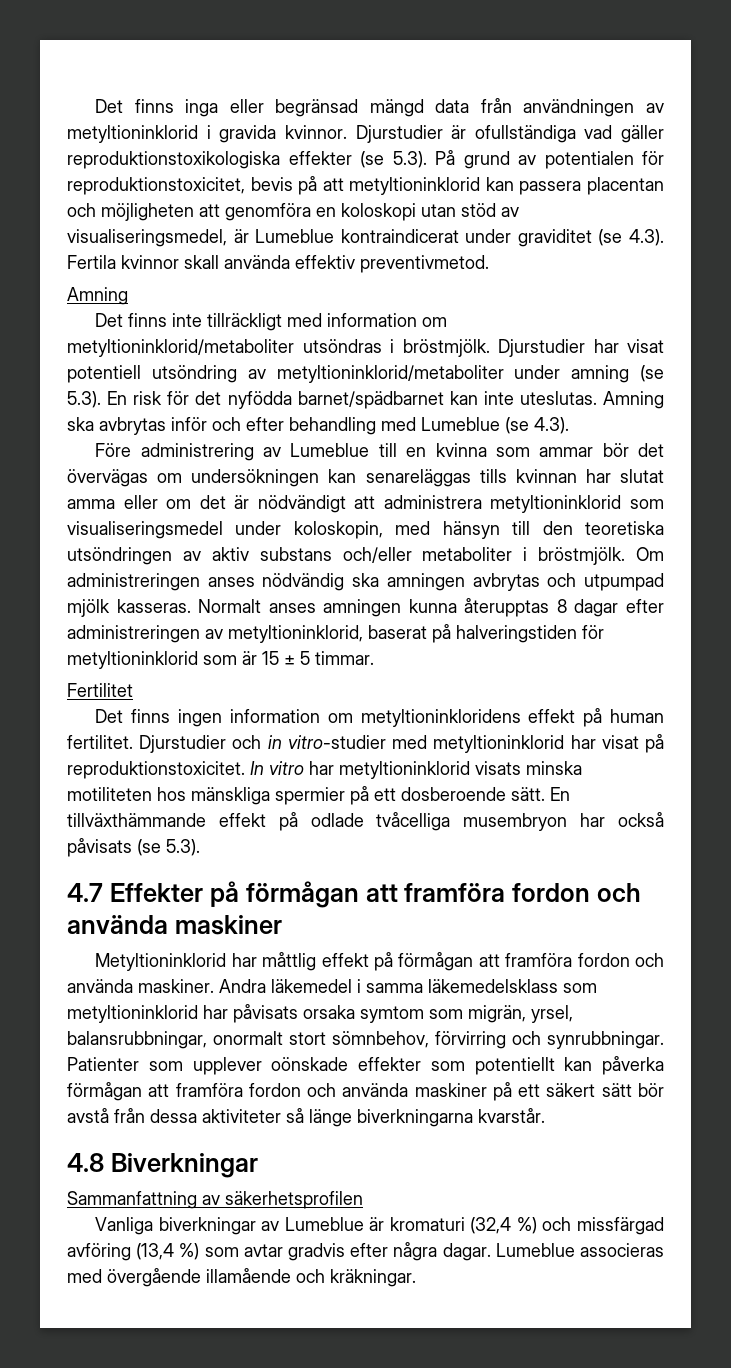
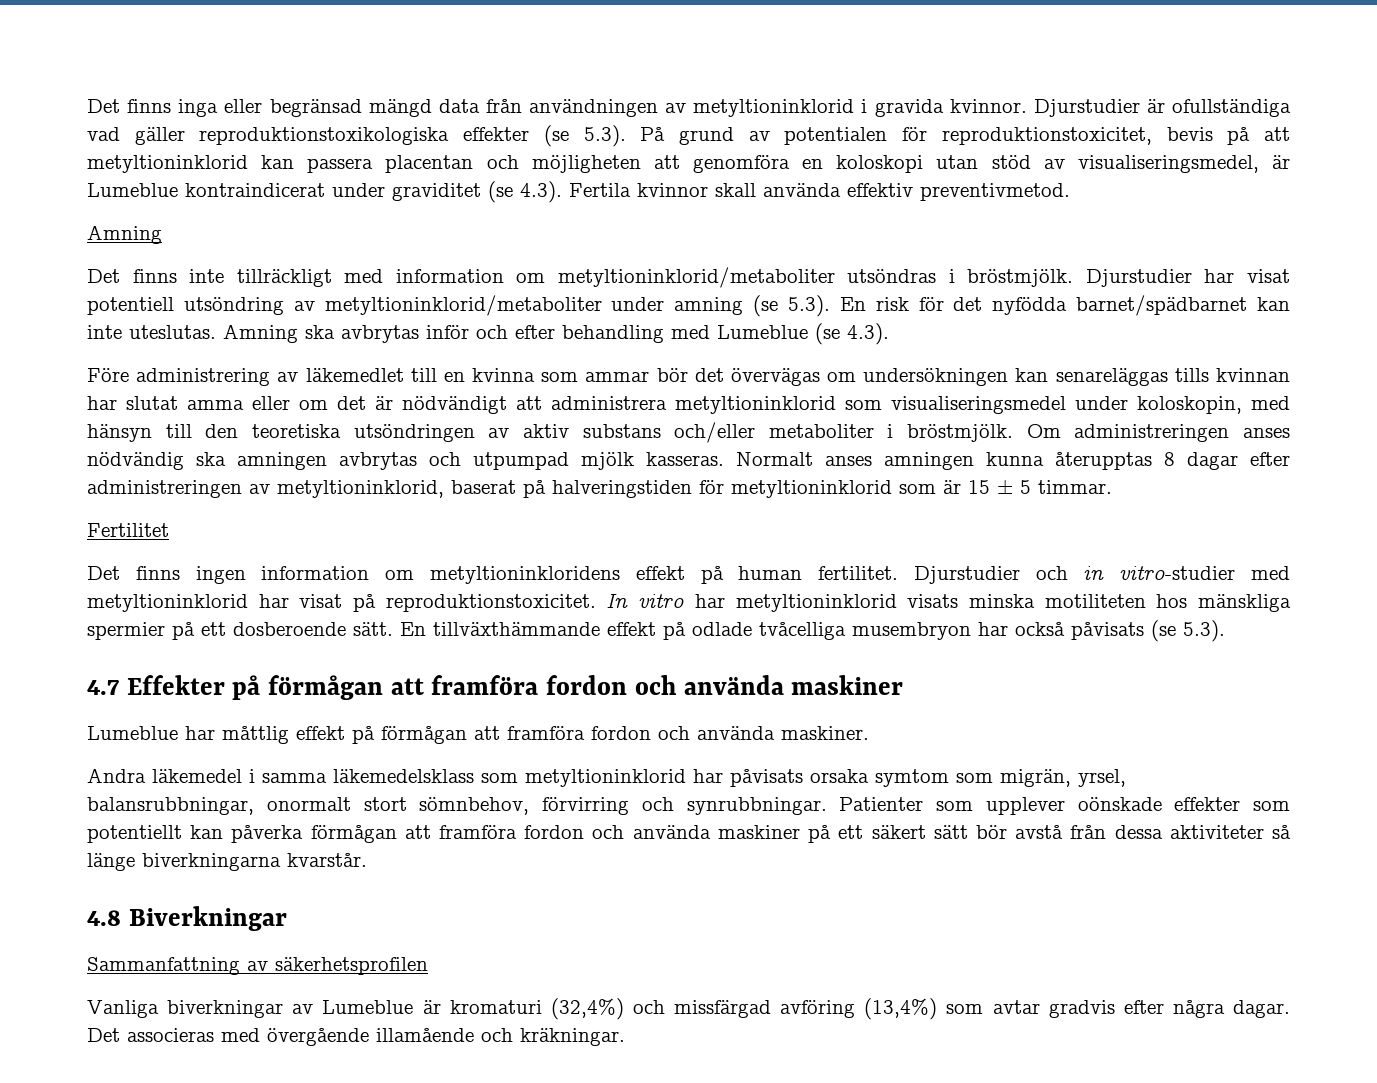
[290,443,370,457] Lumeblue -> [305,368,404,382] läkemedlet
[95,953,227,971] Metyltioninklorid -> [87,726,178,740] Lumeblue
(214, 986) none -> (869, 733) //
[470,1217,537,1234] (32,4 %) -> [550,998,624,1020] (32,4%)
[136,1243,200,1260] (13,4 %) -> [864,998,938,1020] (13,4%)
[495,1243,575,1257] Lumeblue -> [87,1028,120,1042] Det

